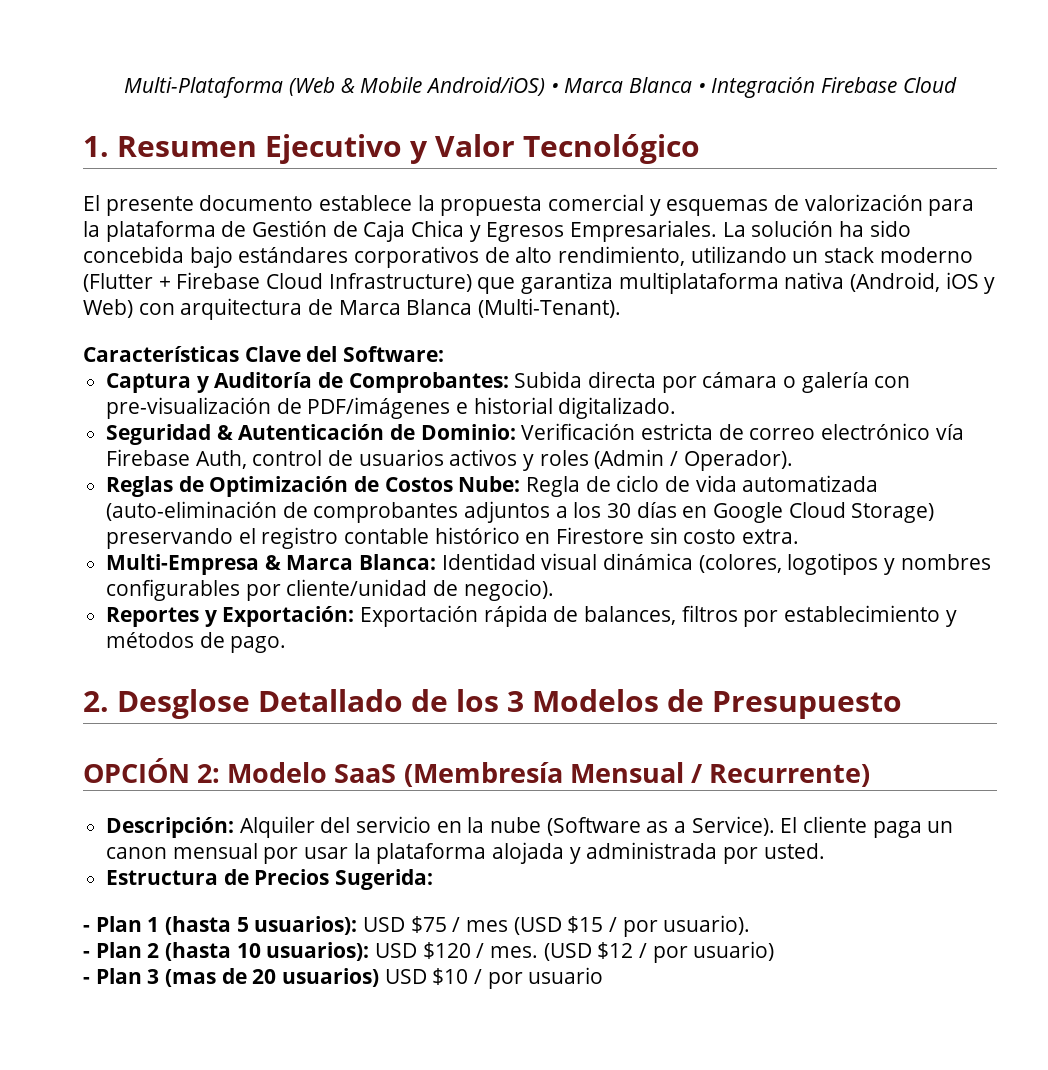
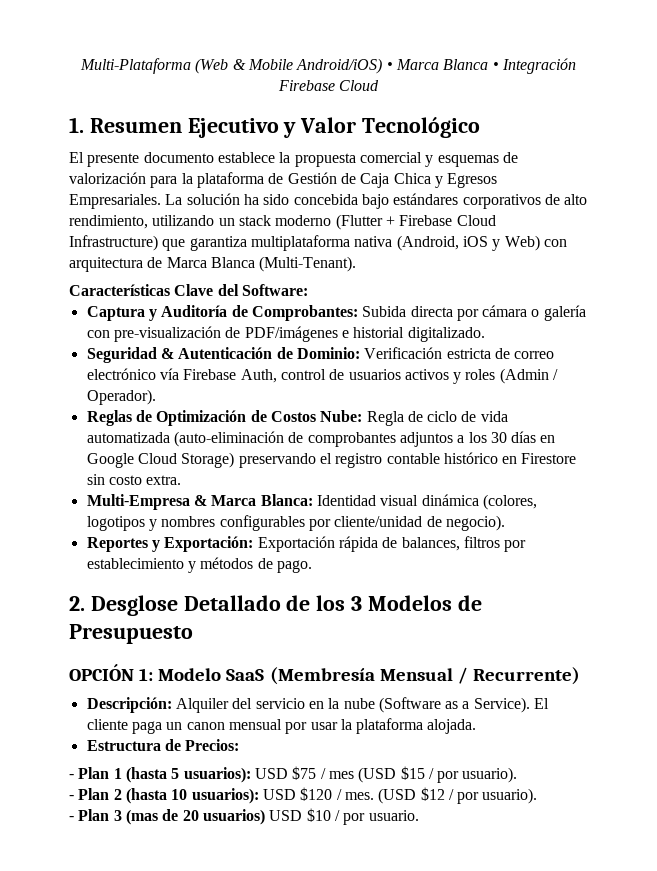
[197,764,221,783] 2: -> [139,668,154,681] 1:
[492,842,825,864] alojada y administrada por usted. -> [427,719,477,734] alojada.
[254,869,434,890] Precios Sugerida: -> [185,739,240,751] Precios:
[693,941,775,961] usuario) -> [482,788,538,804] usuario).
[528,967,604,984] usuario -> [368,810,419,821] usuario.

